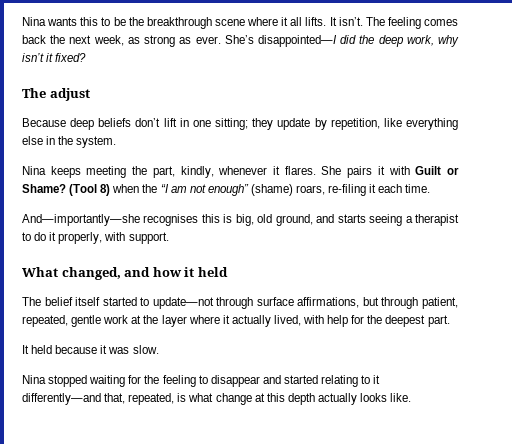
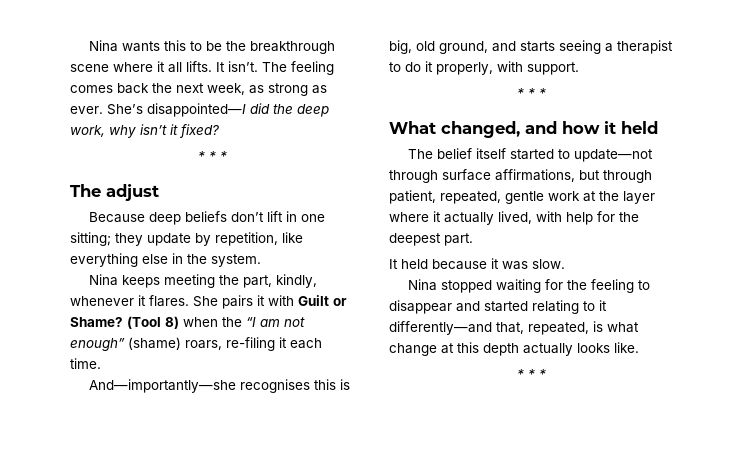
(87, 57) none -> [198,151,227,161] // * * *
(169, 238) none -> [517,88,546,98] // * * *
(412, 397) none -> [517,369,546,379] // * * *

